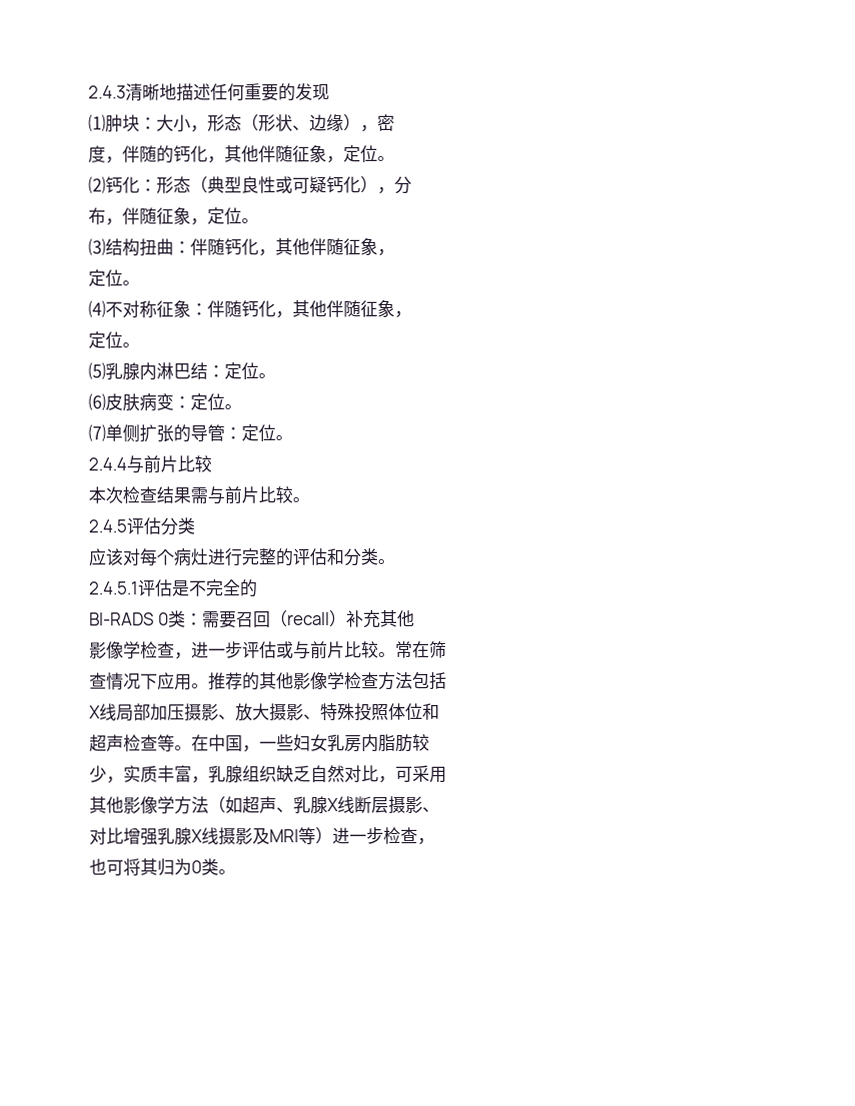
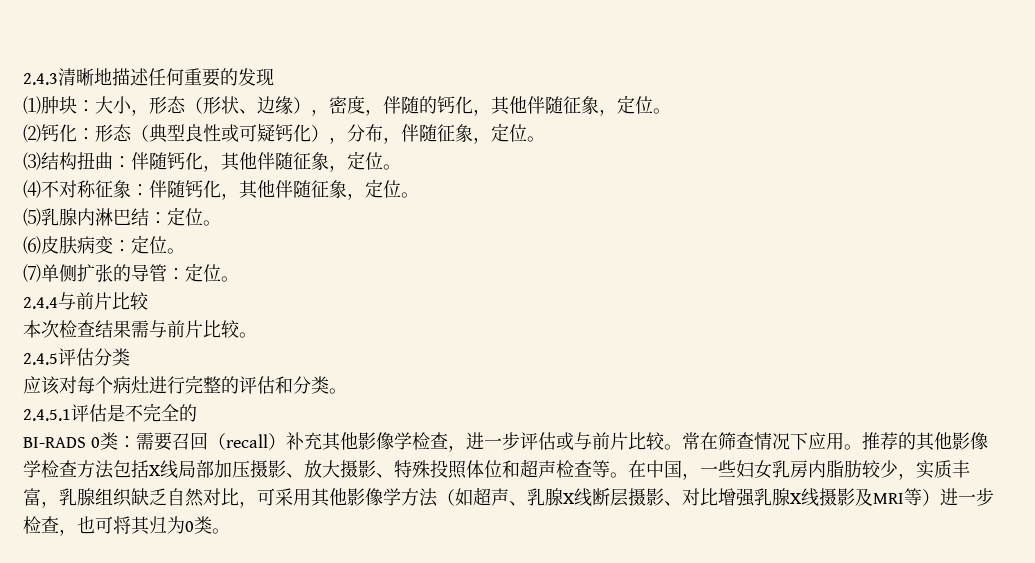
(395, 123) // -> (347, 105) none
(412, 185) // -> (365, 133) none
(395, 253) // -> (347, 168) none
(412, 315) // -> (365, 196) none
(415, 619) // -> (358, 441) none
(447, 649) // -> (736, 441) none
(447, 680) // -> (149, 469) none
(440, 711) // -> (520, 469) none
(430, 742) // -> (881, 469) none
(447, 774) // -> (311, 497) none
(440, 809) // -> (682, 503) none
(435, 841) // -> (77, 532) none

